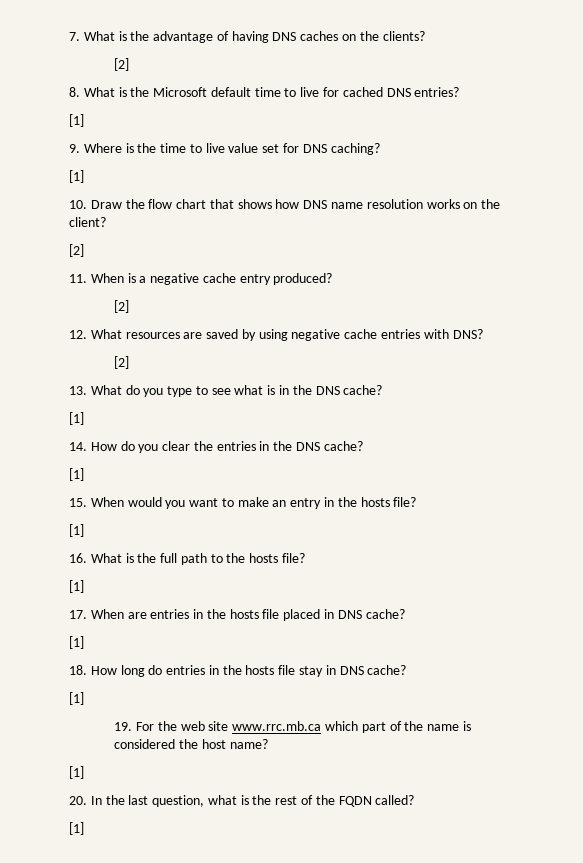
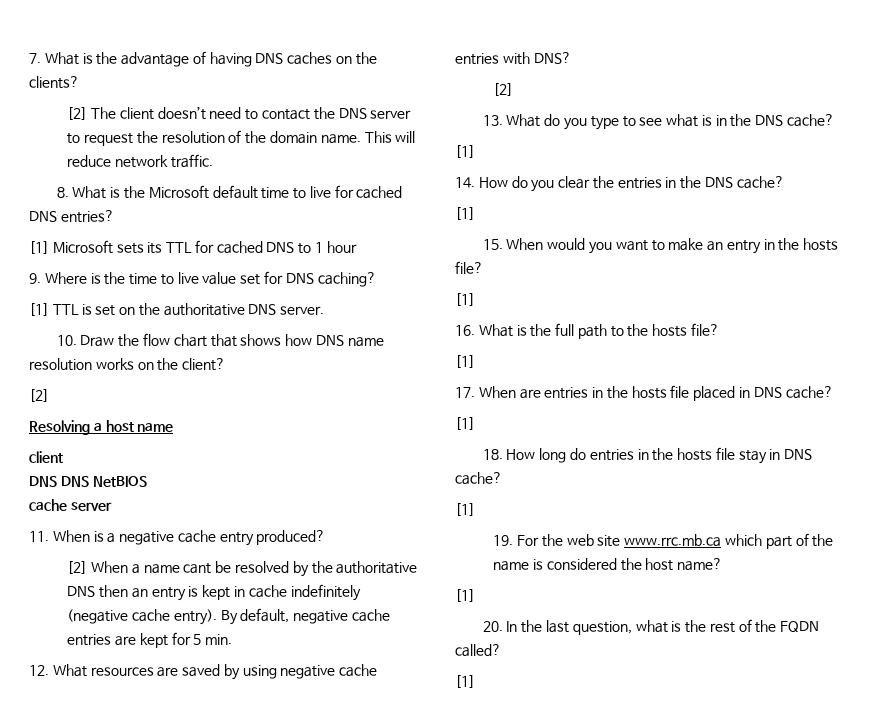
(130, 64) none -> [91,106,412,120] [67,130,416,146] [67,154,213,168] The client doesn’t need to contact the DNS server to request the resolution of the domain name. This will reduce network traffic.
(84, 120) none -> [52,240,357,254] Microsoft sets its TTL for cached DNS to 1 hour
(84, 176) none -> [52,303,325,316] TTL is set on the authoritative DNS server.
(84, 250) none -> [29,420,174,435] [29,451,63,463] [29,476,147,487] [29,499,112,511] // Resolving a host name // client // DNS DNS NetBIOS // cache server
(130, 306) none -> [91,561,418,577] [67,584,361,601] [67,608,390,625] [67,632,233,648] When a name cant be resolved by the authoritative DNS then an entry is kept in cache indefinitely (negative cache entry). By default, negative cache entries are kept for 5 min.

